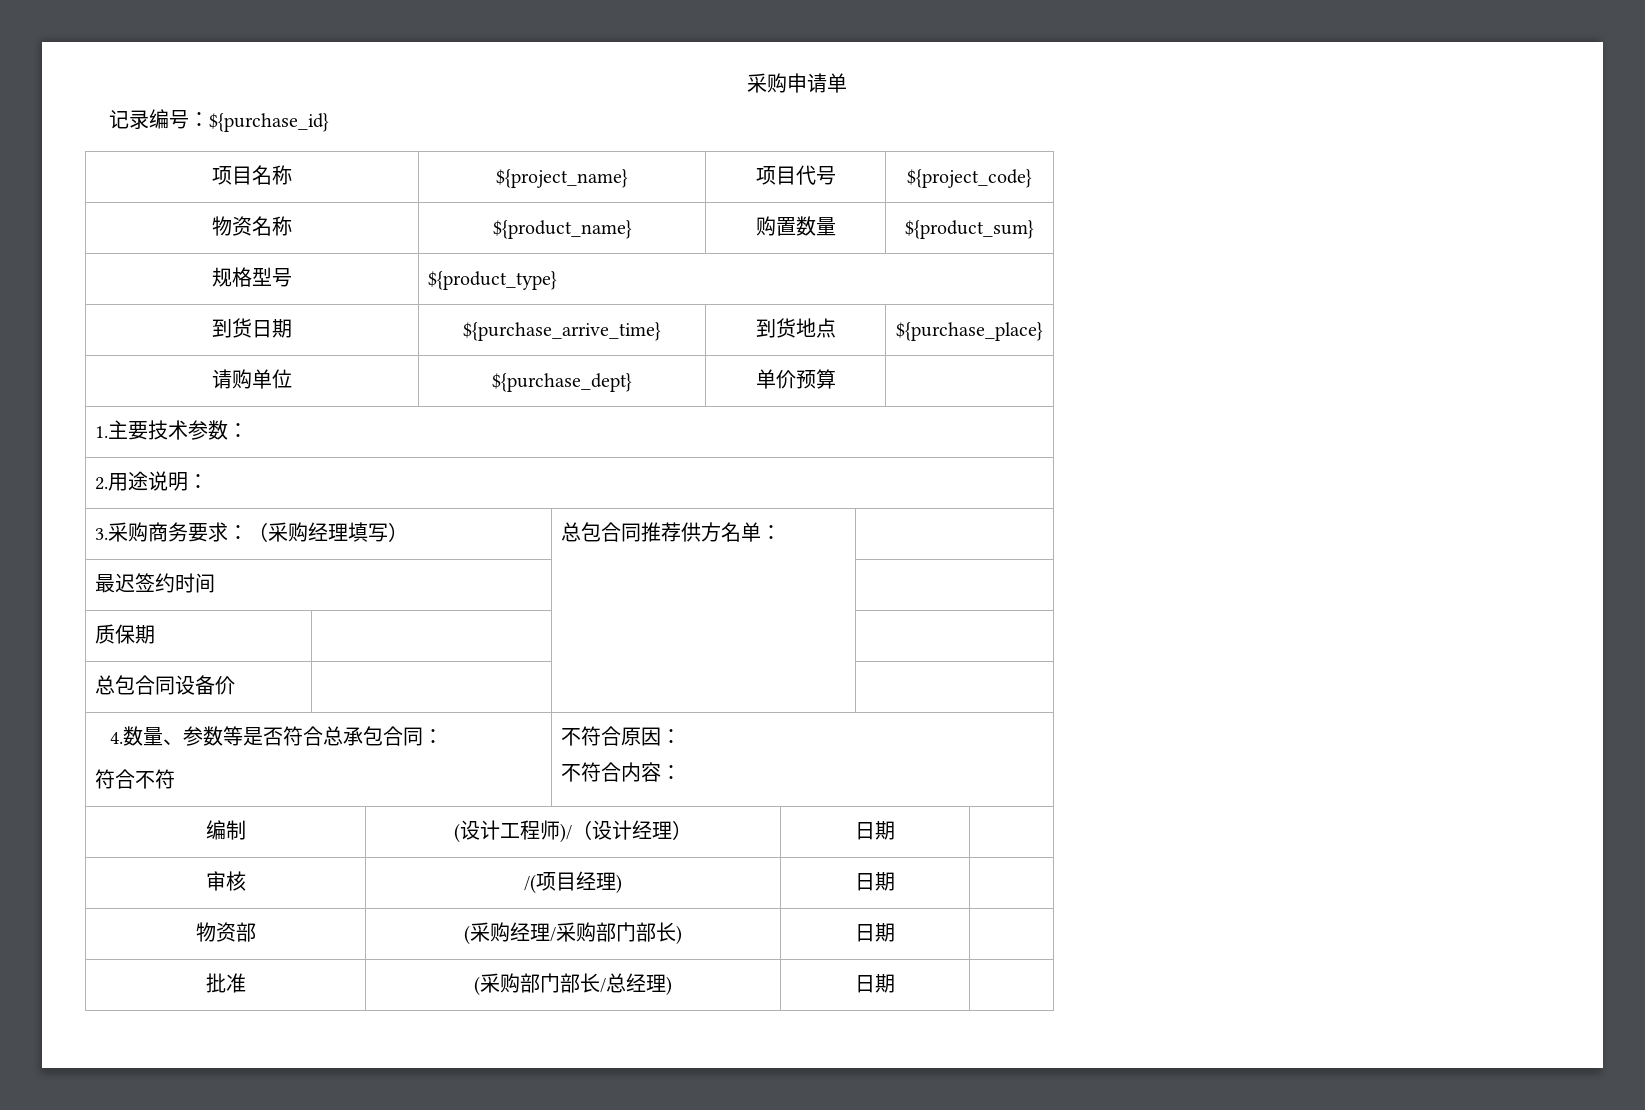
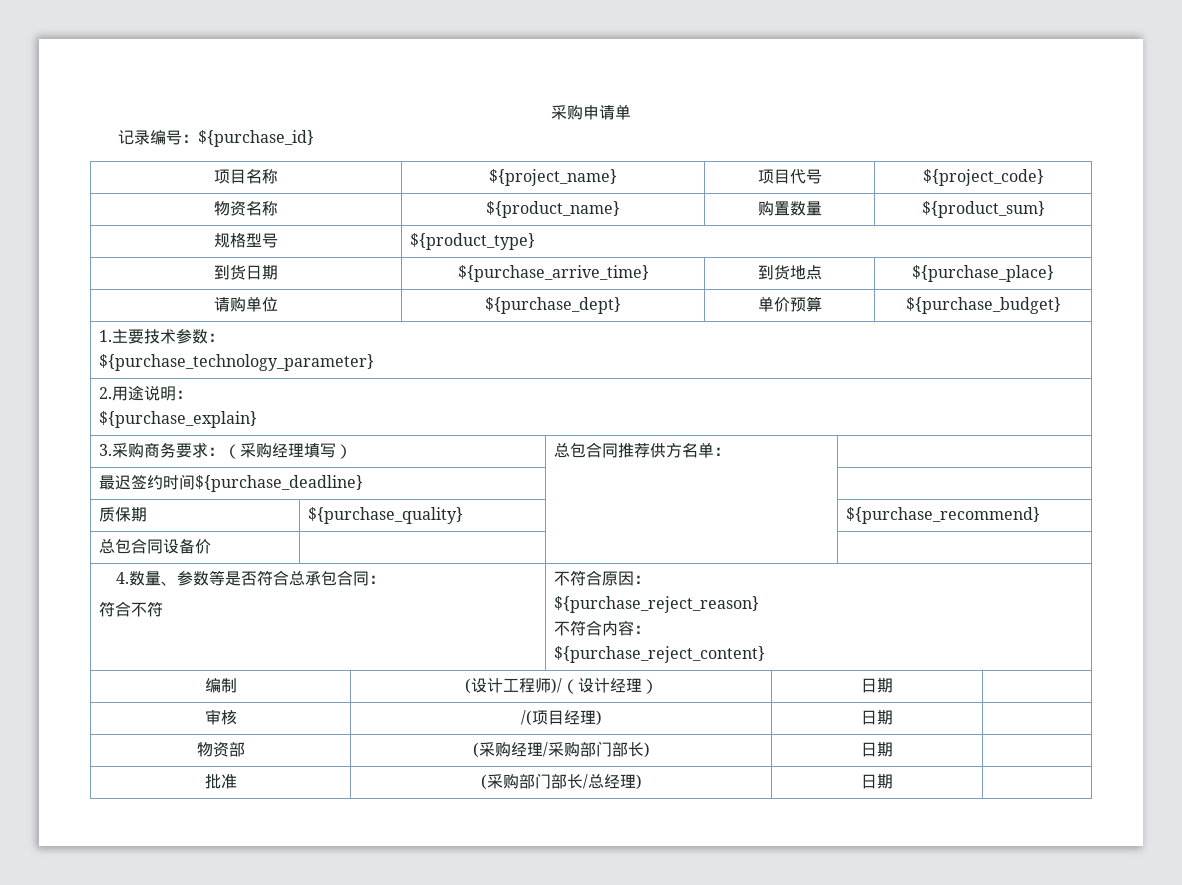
(836, 379) none -> [905,297,1061,314] ${purchase_budget}
(249, 430) none -> [99,354,375,371] // ${purchase_technology_parameter}
(209, 481) none -> [99,411,258,428] // ${purchase_explain}
(216, 583) none -> [195,475,364,492] ${purchase_deadline}
(156, 634) | | -> [308,507,464,524] [846,507,1041,524] ${purchase_quality} | | ${purchase_recommend}
(682, 736) none -> [554,596,760,613] // ${purchase_reject_reason}
(682, 772) none -> [554,646,766,663] // ${purchase_reject_content}

